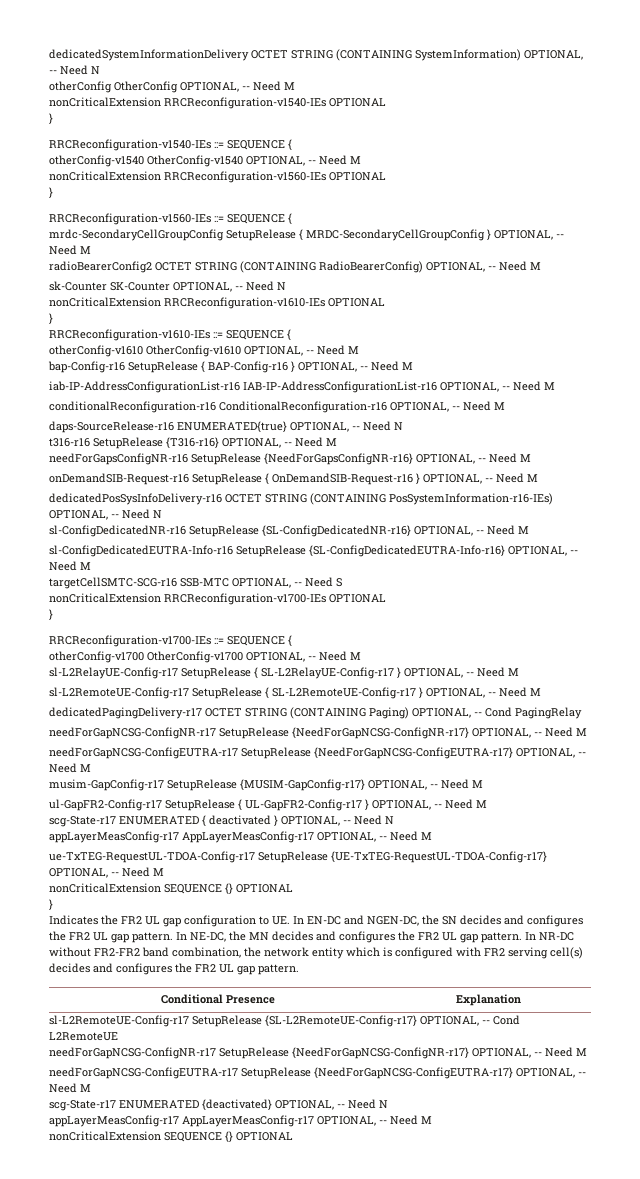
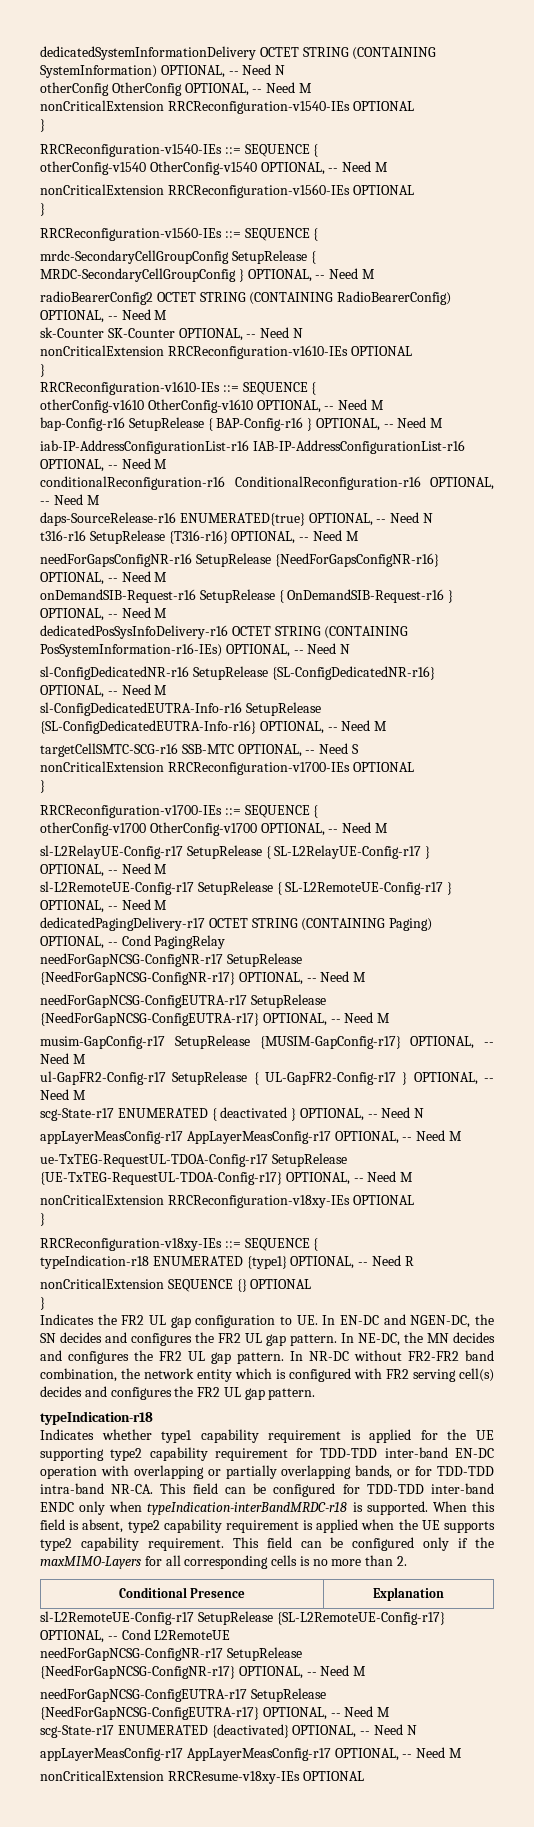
(164, 872) none -> [40,1194,414,1208] [40,1213,45,1226] [40,1238,319,1251] [40,1255,414,1269] // nonCriticalExtension RRCReconfiguration-v18xy-IEs OPTIONAL // } // RRCReconfiguration-v18xy-IEs ::= SEQUENCE { // typeIndication-r18 ENUMERATED {type1} OPTIONAL, -- Need R
(299, 969) none -> [40,1411,153,1425] [40,1429,494,1443] [40,1447,494,1461] [40,1465,495,1479] [40,1483,495,1497] [40,1501,495,1515] [40,1519,495,1533] [40,1537,494,1551] [40,1555,408,1569] // typeIndication-r18 // Indicates whether type1 capability requirement is applied for the UE supporting type2 capability requirement for TDD-TDD inter-band EN-DC operation with overlapping or partially overlapping bands, or for TDD-TDD intra-band NR-CA. This field can be configured for TDD-TDD inter-band ENDC only when typeIndication-interBandMRDC-r18 is supported. When this field is absent, type2 capability requirement is applied when the UE supports type2 capability requirement. This field can be configured only if the maxMIMO-Layers for all corresponding cells is no more than 2.
[164,1131,233,1142] SEQUENCE {} -> [167,1771,300,1784] RRCResume-v18xy-IEs

